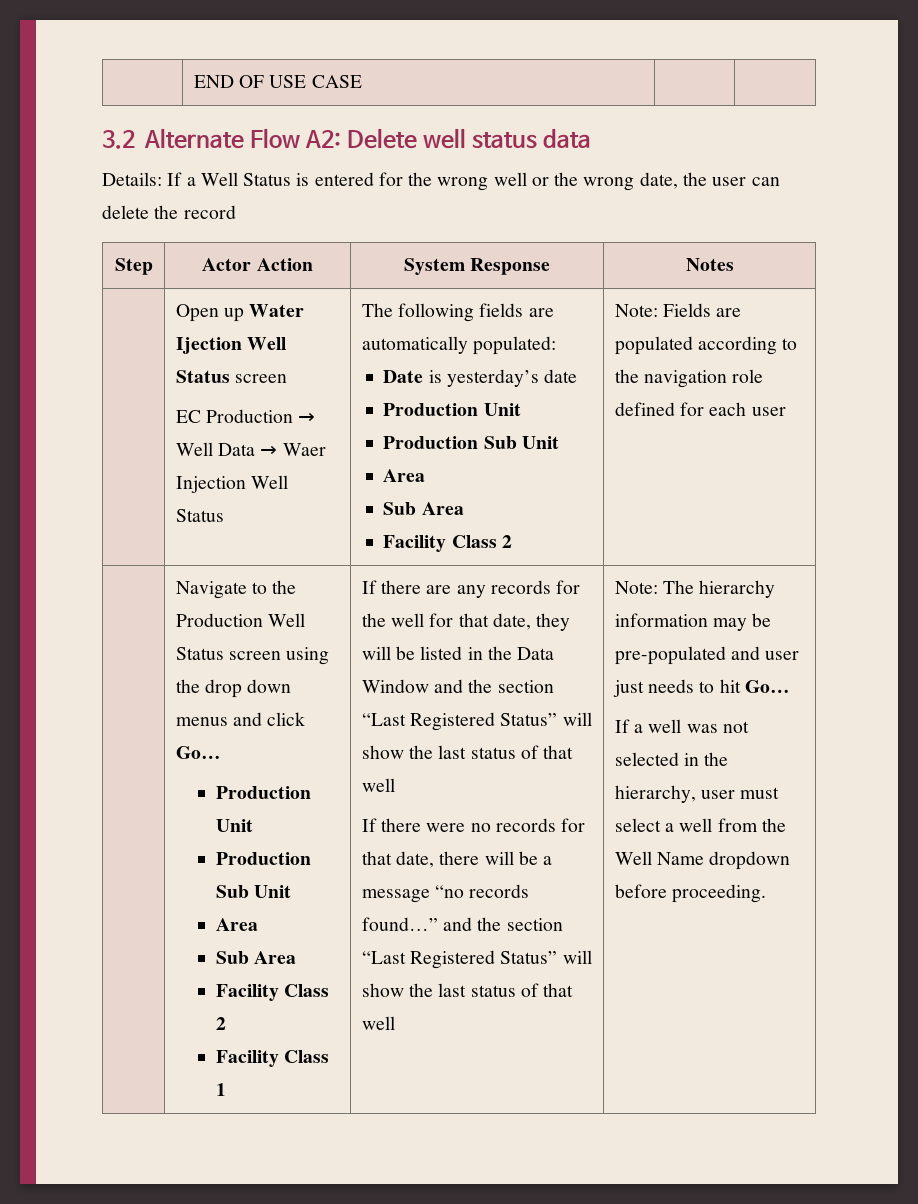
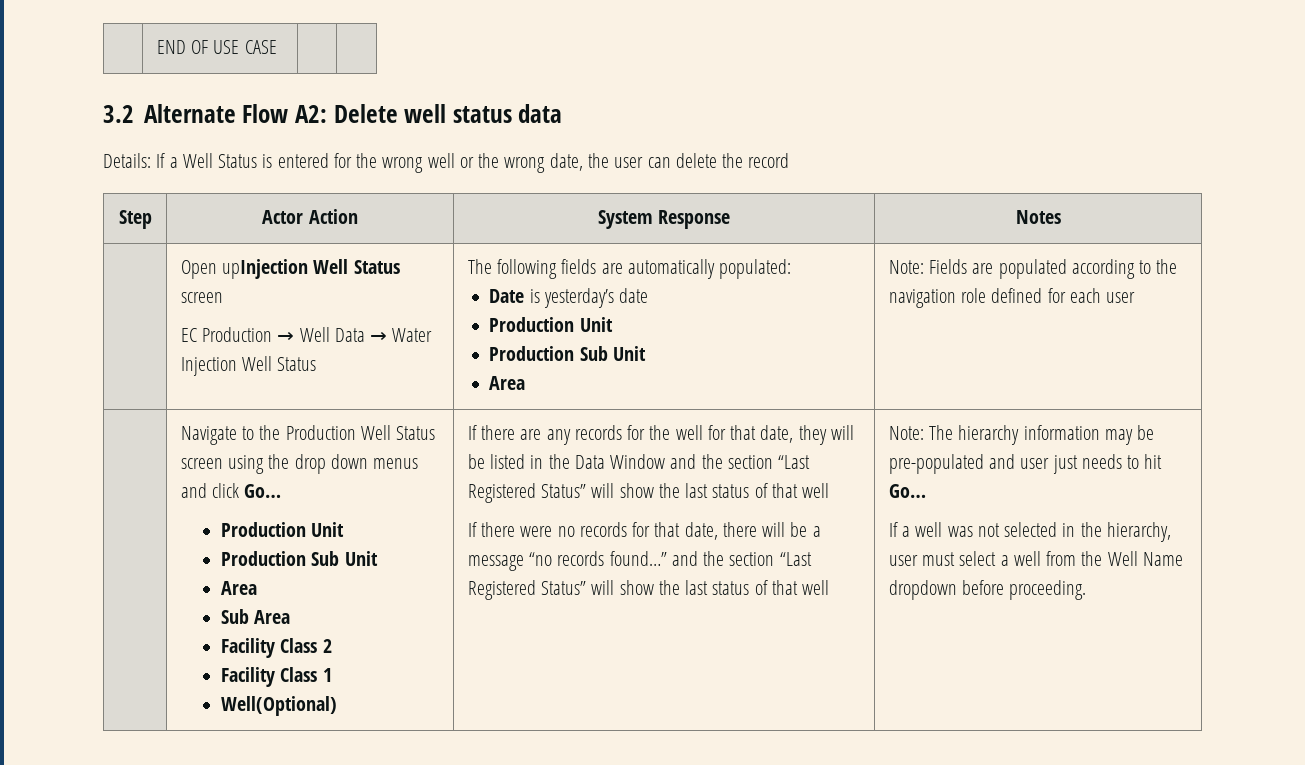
[224,304,305,322] [175,337,242,354] up Water Ijection -> [222,259,309,279] upInjection
[282,443,326,456] Waer -> [392,328,433,342] Water
[383,502,464,515] [383,535,512,552] // Sub Area // Facility Class 2 -> (526, 383) none
(226, 1089) none -> [220,696,337,716] // Well(Optional)

